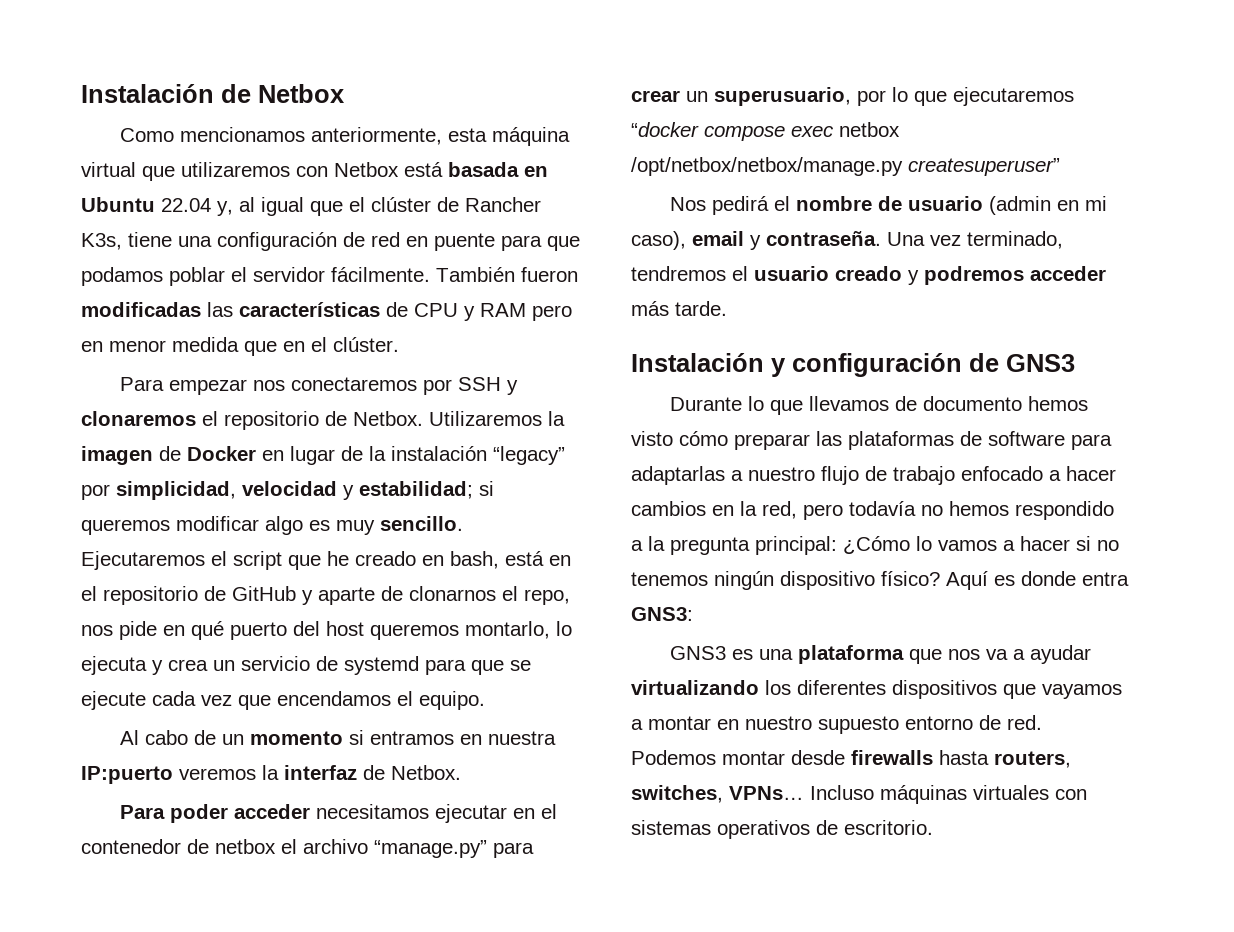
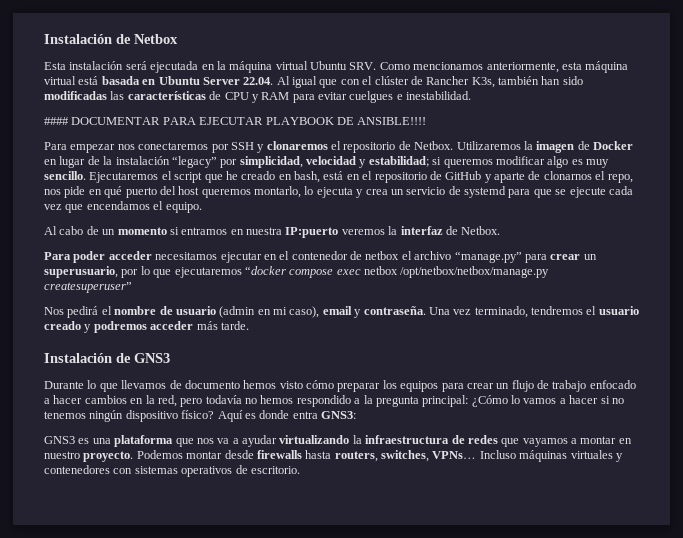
(344, 93) none -> [44,61,377,73] Esta instalación será ejecutada en la máquina virtual Ubuntu SRV.
[142,162,399,181] que utilizaremos con Netbox -> (76, 80) none
[161,197,255,216] 22.04 y, al -> [202,76,290,85] Server 22.04. Al
(343, 208) none -> [340,79,360,85] con
[128,232,580,251] [81,267,578,286] tiene una configuración de red en puente para que podamos poblar el servidor fácilmente. También fueron -> [498,76,583,85] también han sido
[532,305,572,321] [81,337,399,356] pero en menor medida que en el clúster. -> [292,91,472,103] [44,117,427,125] para evitar cuelgues e inestabilidad. // #### DOCUMENTAR PARA EJECUTAR PLAYBOOK DE ANSIBLE!!!!
[771,353,962,377] y configuración -> (112, 358) none
[816,431,1112,450] [631,466,815,485] las plataformas de software para adaptarlas a nuestro -> [382,380,510,392] los equipos para crear un
[765,680,997,699] los diferentes dispositivos -> [352,435,498,444] la infraestructura de redes
[818,715,1042,734] supuesto entorno de red. -> [83,451,134,462] proyecto.
(1049, 792) none -> [615,453,623,462] [44,465,110,474] y contenedores

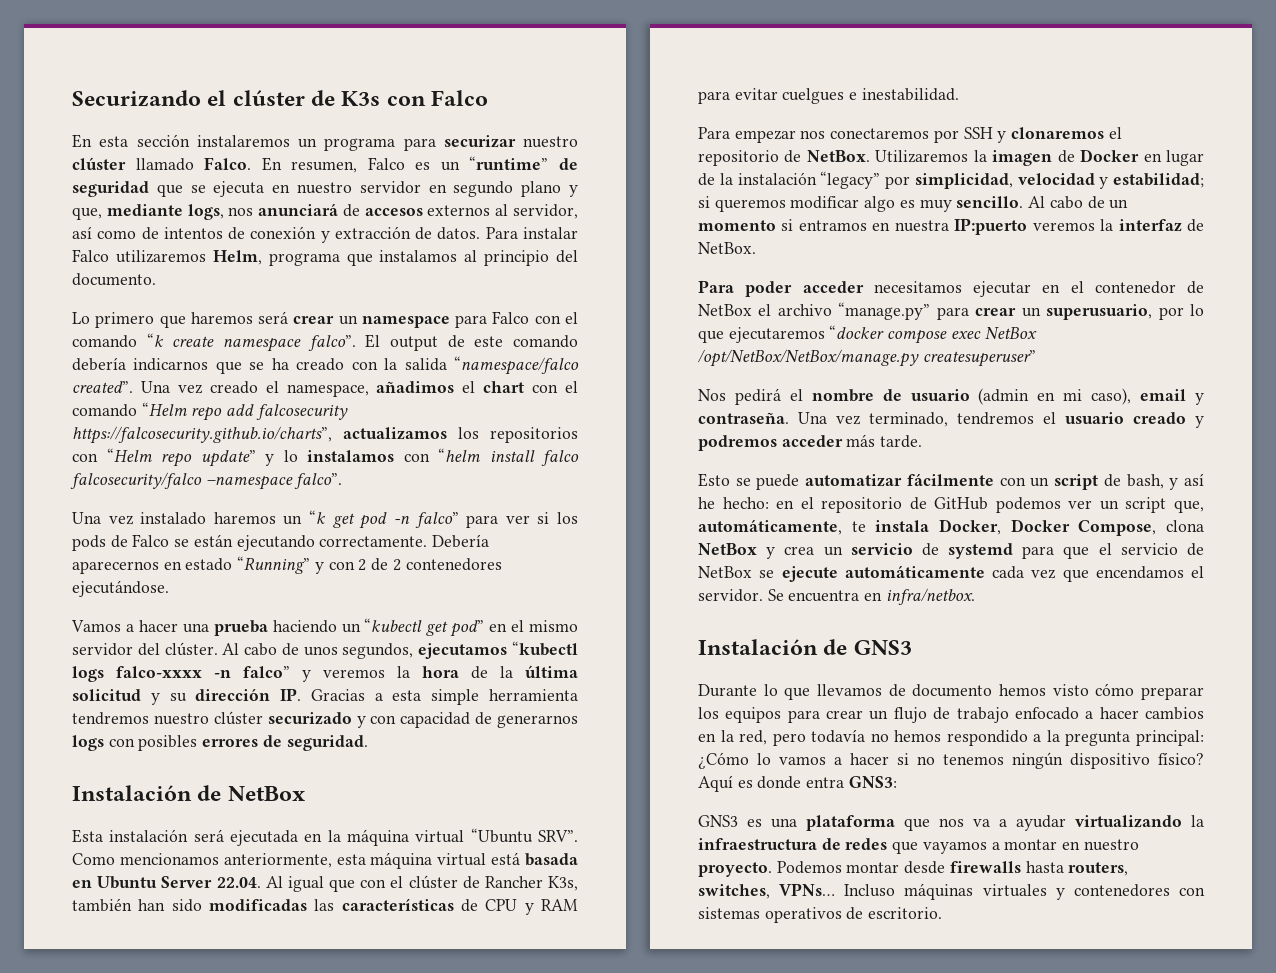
[44,34,178,44] Instalación de Netbox -> [72,90,489,107] [72,134,578,151] [72,156,578,173] [72,181,578,197] [72,203,578,220] [72,226,578,243] [72,249,578,266] [72,273,156,286] [72,311,578,328] [72,333,578,352] [72,356,580,375] [72,381,578,397] [72,402,348,421] [72,426,578,444] [72,448,579,467] [70,472,343,490] [72,510,579,529] [72,534,490,551] [72,556,502,574] [72,580,169,597] [71,618,579,637] [72,641,578,659] [72,665,578,682] [72,688,578,705] [72,711,578,728] [72,735,368,751] [72,785,305,801] Securizando el clúster de K3s con Falco // En esta sección instalaremos un programa para securizar nuestro clúster llamado Falco. En resumen, Falco es un “runtime” de seguridad que se ejecuta en nuestro servidor en segundo plano y que, mediante logs, nos anunciará de accesos externos al servidor, así como de intentos de conexión y extracción de datos. Para instalar Falco utilizaremos Helm, programa que instalamos al principio del documento. // Lo primero que haremos será crear un namespace para Falco con el comando “k create namespace falco”. El output de este comando debería indicarnos que se ha creado con la salida “namespace/falco created”. Una vez creado el namespace, añadimos el chart con el comando “Helm repo add falcosecurity https://falcosecurity.github.io/charts”, actualizamos los repositorios con “Helm repo update” y lo instalamos con “helm install falco falcosecurity/falco –namespace falco”. // Una vez instalado haremos un “k get pod -n falco” para ver si los pods de Falco se están ejecutando correctamente. Debería aparecernos en estado “Running” y con 2 de 2 contenedores ejecutándose. // Vamos a hacer una prueba haciendo un “kubectl get pod” en el mismo servidor del clúster. Al cabo de unos segundos, ejecutamos “kubectl logs falco-xxxx -n falco” y veremos la hora de la última solicitud y su dirección IP. Gracias a esta simple herramienta tendremos nuestro clúster securizado y con capacidad de generarnos logs con posibles errores de seguridad. // Instalación de NetBox
[310,61,377,70] Ubuntu SRV. -> [470,828,578,843] “Ubuntu SRV”.
[44,117,427,125] // #### DOCUMENTAR PARA EJECUTAR PLAYBOOK DE ANSIBLE!!!! -> (959, 94) none
[414,141,454,150] Netbox. -> [806,150,870,162] NetBox.
[89,171,633,183] [44,186,633,198] [44,201,202,213] Ejecutaremos el script que he creado en bash, está en el repositorio de GitHub y aparte de clonarnos el repo, nos pide en qué puerto del host queremos montarlo, lo ejecuta y crea un servicio de systemd para que se ejecute cada vez que encendamos el equipo. // -> (1024, 202) none
[461,226,501,235] Netbox. -> [698,242,756,254] NetBox.
[365,251,400,260] netbox -> [698,304,752,316] NetBox
[364,266,550,278] netbox /opt/netbox/netbox/manage.py -> [984,327,1037,339] [698,349,919,367] NetBox /opt/NetBox/NetBox/manage.py
(249, 325) none -> [698,473,1204,490] [698,497,1204,513] [698,519,1204,536] [698,543,1204,559] [698,565,1204,582] [698,588,975,605] // Esto se puede automatizar fácilmente con un script de bash, y así he hecho: en el repositorio de GitHub podemos ver un script que, automáticamente, te instala Docker, Docker Compose, clona NetBox y crea un servicio de systemd para que el servicio de NetBox se ejecute automáticamente cada vez que encendamos el servidor. Se encuentra en infra/netbox.

